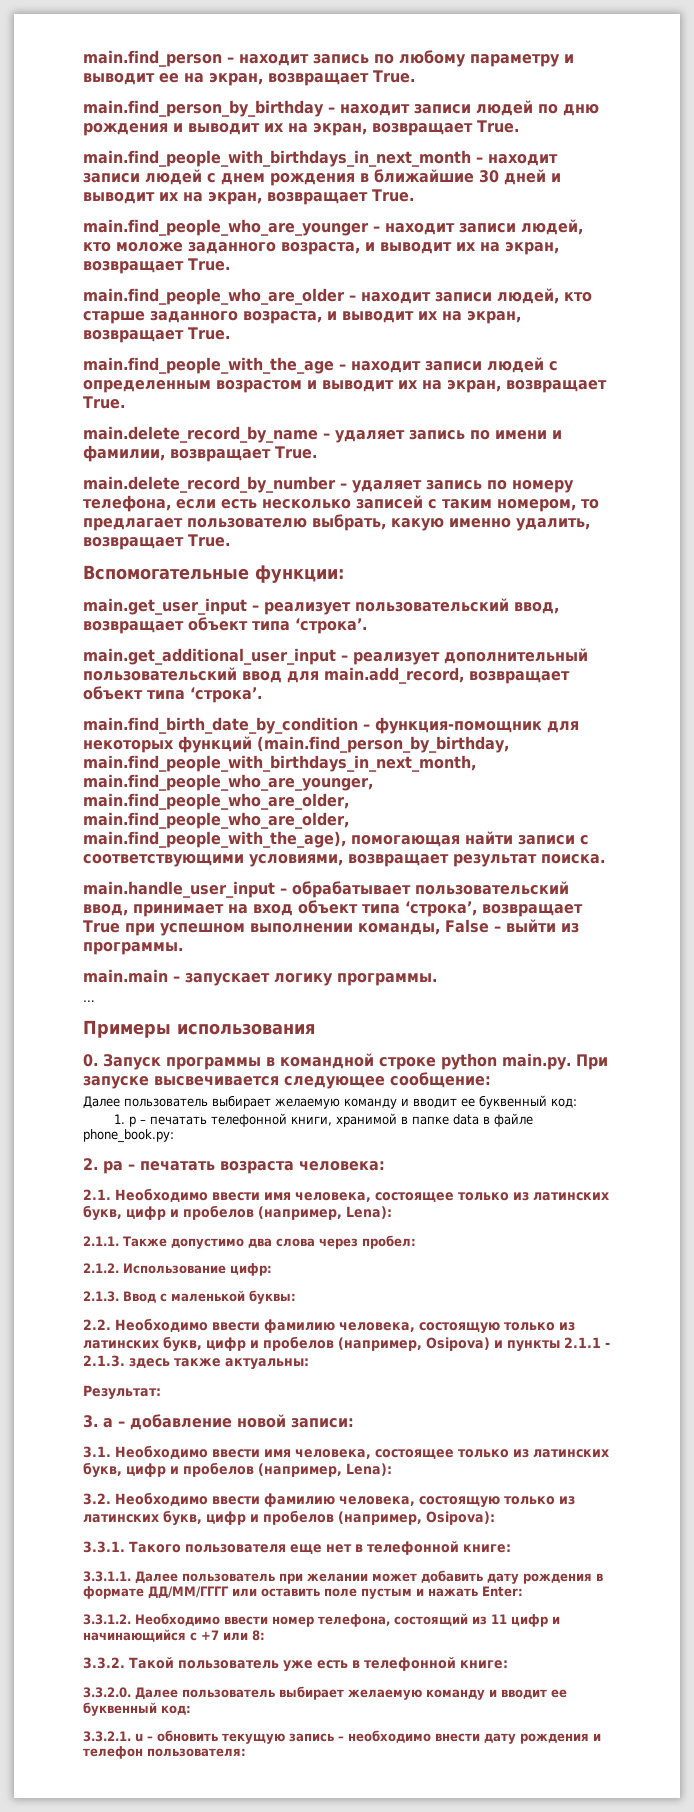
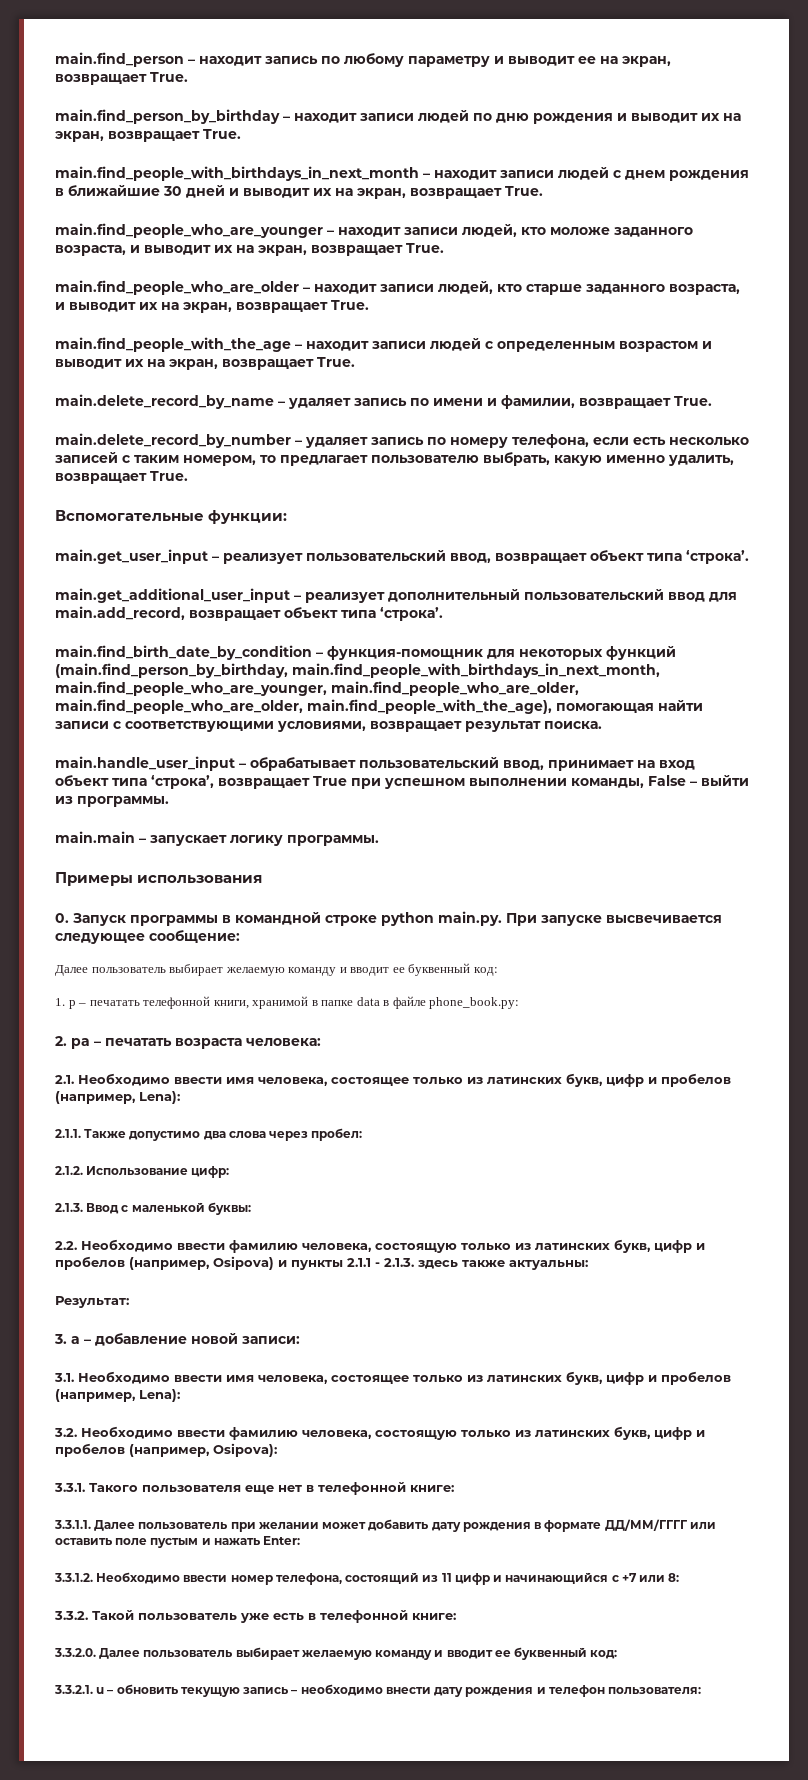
[83,1000,95,1002] // … -> (379, 840) none

